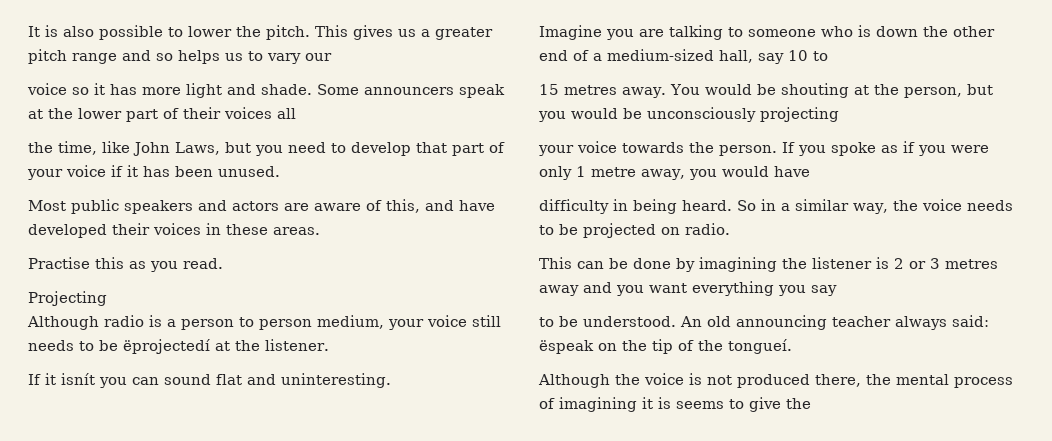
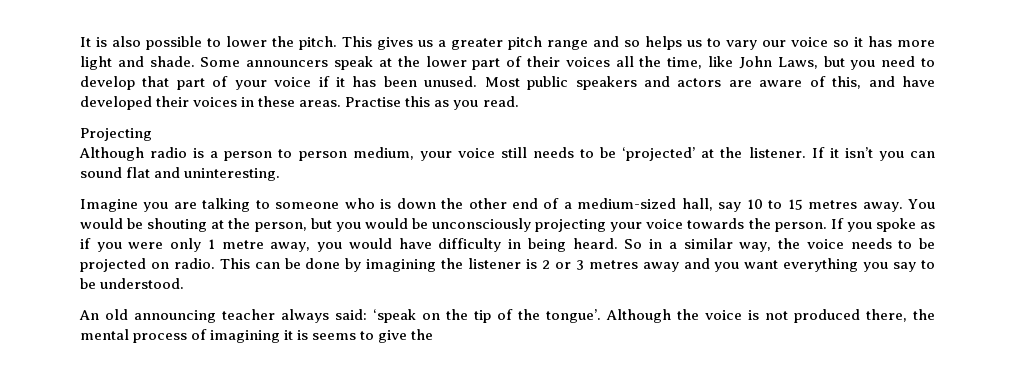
(332, 57) // -> (786, 43) none
(296, 113) // -> (634, 61) none
(280, 171) // -> (478, 81) none
(320, 231) // -> (342, 103) none
[123,339,210,354] ëprojectedí -> [622,147,696,161] ‘projected’
(329, 345) // -> (806, 152) none
[61,373,95,385] isnít -> [844,147,873,158] isn’t
(828, 56) // -> (783, 204) none
(839, 114) // -> (607, 225) none
(810, 171) // -> (432, 243) none
(730, 229) // -> (215, 263) none
(837, 290) // -> (917, 267) none
(676, 321) none -> (185, 283) //
[539,340,594,354] ëspeak -> [373,309,416,323] ‘speak
[728,339,792,354] tongueí. // -> [546,309,601,323] tongue’.

